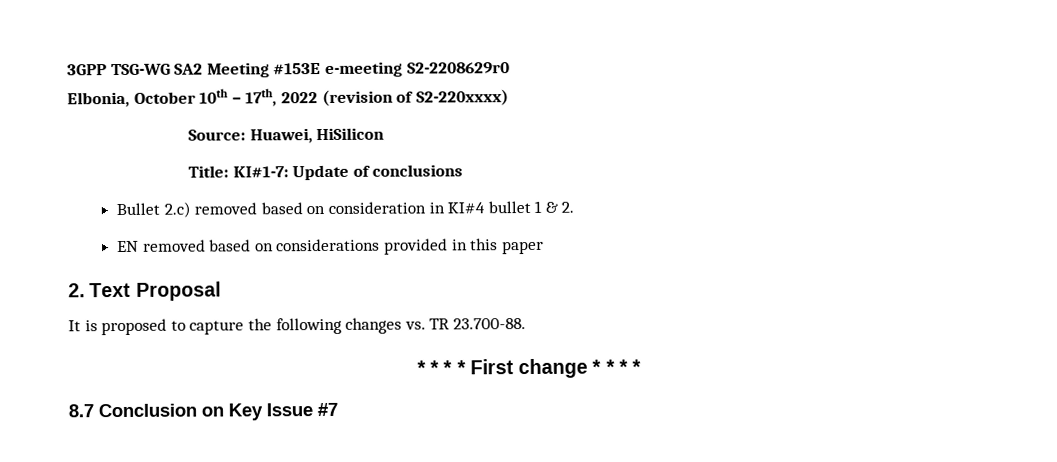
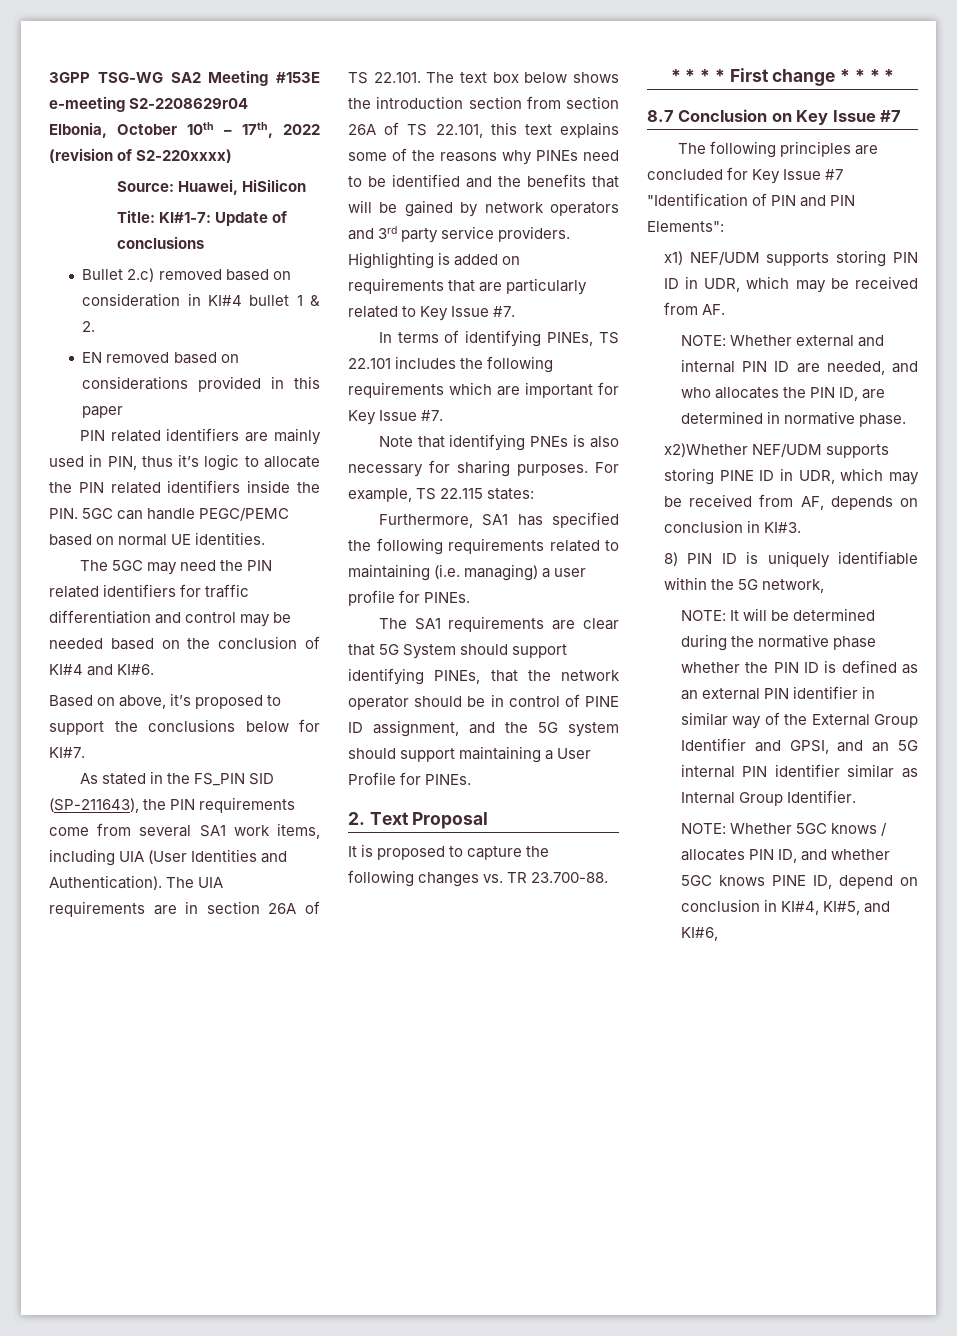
[406,62,510,74] S2-2208629r0 -> [129,98,249,109] S2-2208629r04
(544, 247) none -> [79,428,322,445] [49,454,320,471] [49,480,320,494] [49,507,290,521] [49,532,266,546] [79,560,272,575] [49,584,250,598] [49,610,292,627] [49,636,320,650] [49,664,155,676] [49,693,282,709] [49,719,320,735] [49,747,85,758] [79,771,274,786] [49,797,296,813] [49,823,320,839] [49,849,288,866] [49,875,224,890] [49,901,320,917] [348,72,619,84] [348,96,619,109] [348,122,619,138] [348,148,619,165] [348,174,619,188] [348,200,619,217] [348,226,571,243] [348,252,521,269] [348,278,588,295] [348,306,516,321] [378,330,619,347] [348,356,554,373] [348,382,619,398] [348,410,444,425] [378,434,619,451] [348,460,619,477] [348,488,535,502] [378,512,619,528] [348,538,619,555] [348,564,587,581] [348,590,471,606] [378,616,619,632] [348,644,568,659] [348,668,620,685] [348,694,619,710] [348,720,619,737] [348,746,592,763] [348,772,472,785] // PIN related identifiers are mainly used in PIN, thus it’s logic to allocate the PIN related identifiers inside the PIN. 5GC can handle PEGC/PEMC based on normal UE identities. // The 5GC may need the PIN related identifiers for traffic differentiation and control may be needed based on the conclusion of KI#4 and KI#6. // Based on above, it’s proposed to support the conclusions below for KI#7. // As stated in the FS_PIN SID (SP-211643), the PIN requirements come from several SA1 work items, including UIA (User Identities and Authentication). The UIA requirements are in section 26A of TS 22.101. The text box below shows the introduction section from section 26A of TS 22.101, this text explains some of the reasons why PINEs need to be identified and the benefits that will be gained by network operators and 3rd party service providers. Highlighting is added on requirements that are particularly related to Key Issue #7. // In terms of identifying PINEs, TS 22.101 includes the following requirements which are important for Key Issue #7. // Note that identifying PNEs is also necessary for sharing purposes. For example, TS 22.115 states: // Furthermore, SA1 has specified the following requirements related to maintaining (i.e. managing) a user profile for PINEs. // The SA1 requirements are clear that 5G System should support identifying PINEs, that the network operator should be in control of PINE ID assignment, and the 5G system should support maintaining a User Profile for PINEs.
(338, 409) none -> [677,141,878,158] [647,167,844,184] [647,193,856,207] [647,221,724,232] [663,250,918,267] [663,276,918,293] [663,302,725,315] [680,335,884,347] [680,359,918,375] [680,387,886,401] [680,411,906,427] [663,443,890,458] [663,468,919,485] [663,494,918,510] [663,520,802,533] [663,551,918,568] [663,577,825,593] [680,608,876,621] [680,634,876,651] [680,660,918,674] [680,686,876,700] [680,712,918,729] [680,738,918,754] [680,764,918,778] [680,790,856,806] [680,822,888,836] [680,849,891,863] [680,875,918,889] [680,899,891,915] [680,927,718,941] // The following principles are concluded for Key Issue #7 "Identification of PIN and PIN Elements": // x1) NEF/UDM supports storing PIN ID in UDR, which may be received from AF. // NOTE: Whether external and internal PIN ID are needed, and who allocates the PIN ID, are determined in normative phase. // x2)Whether NEF/UDM supports storing PINE ID in UDR, which may be received from AF, depends on conclusion in KI#3. // 8) PIN ID is uniquely identifiable within the 5G network, // NOTE: It will be determined during the normative phase whether the PIN ID is defined as an external PIN identifier in similar way of the External Group Identifier and GPSI, and an 5G internal PIN identifier similar as Internal Group Identifier. // NOTE: Whether 5GC knows / allocates PIN ID, and whether 5GC knows PINE ID, depend on conclusion in KI#4, KI#5, and KI#6,

